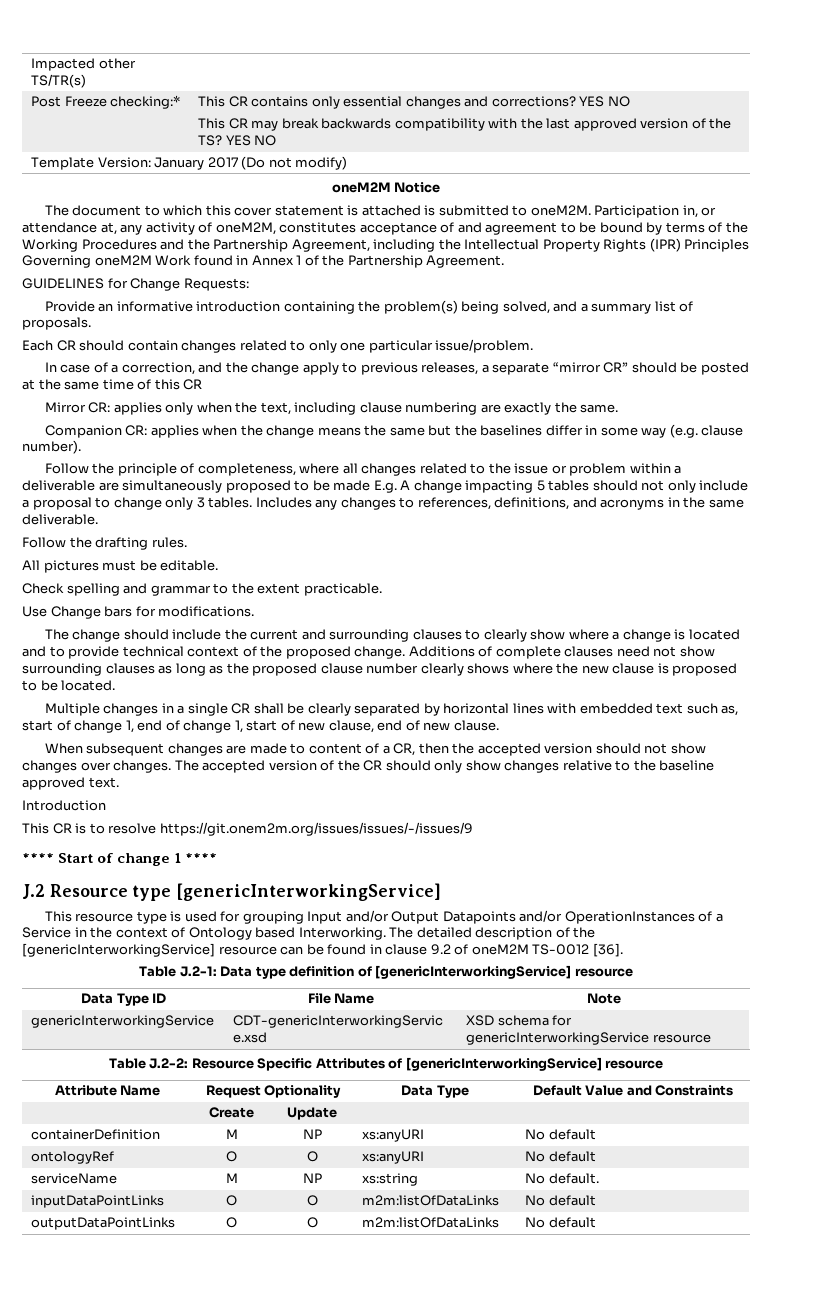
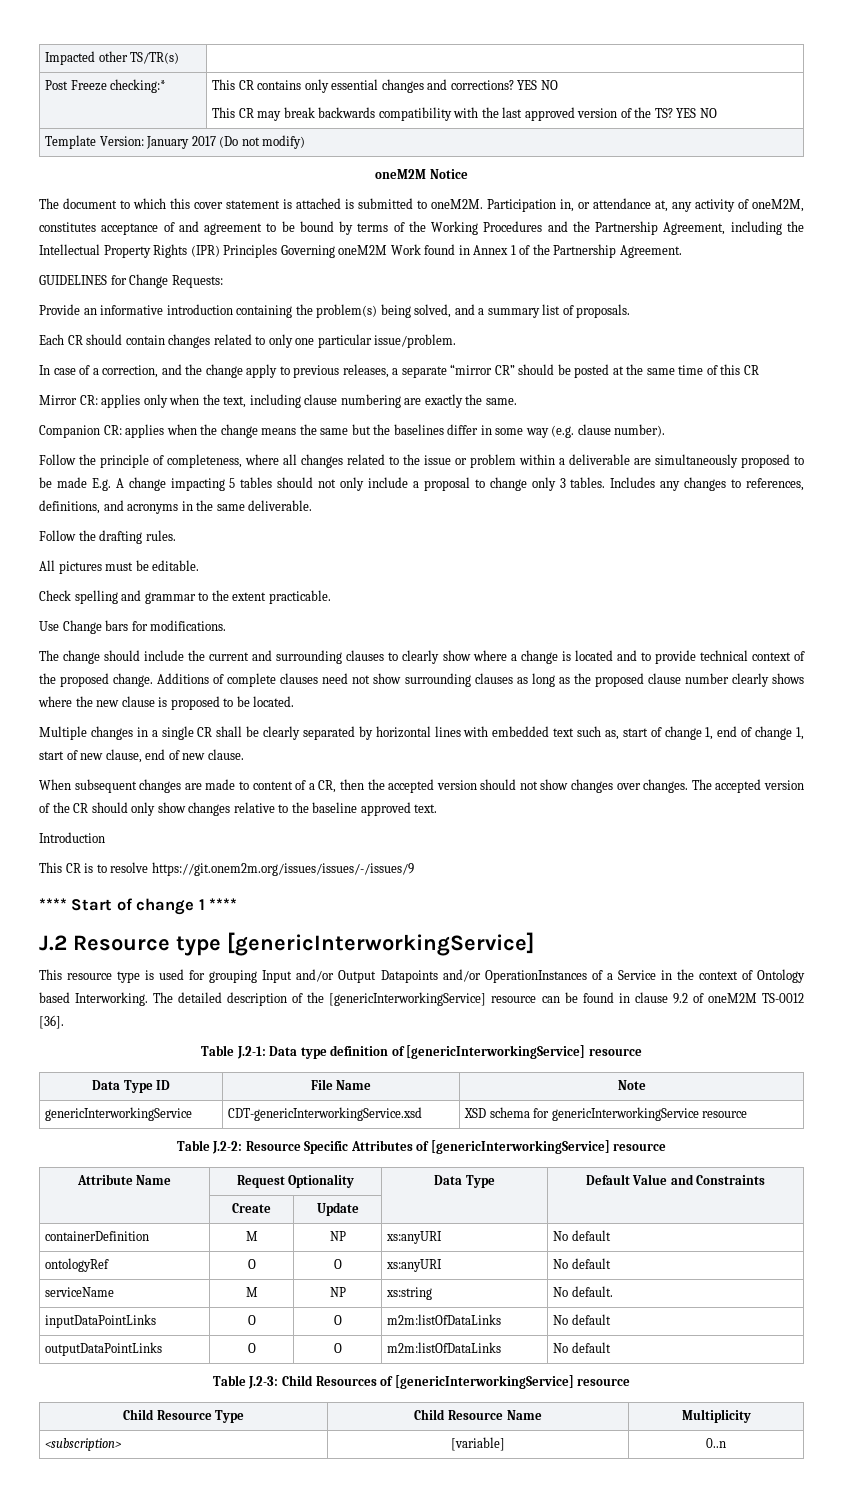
(596, 1222) none -> [212,1375,631,1389] [122,1409,245,1423] [414,1409,542,1420] [681,1409,751,1423] [45,1438,123,1451] [451,1437,505,1451] [706,1438,726,1448] // Table J.2-3: Child Resources of [genericInterworkingService] resource // Child Resource Type | Child Resource Name | Multiplicity // <subscription> | [variable] | 0..n

